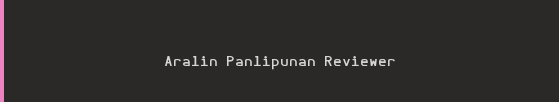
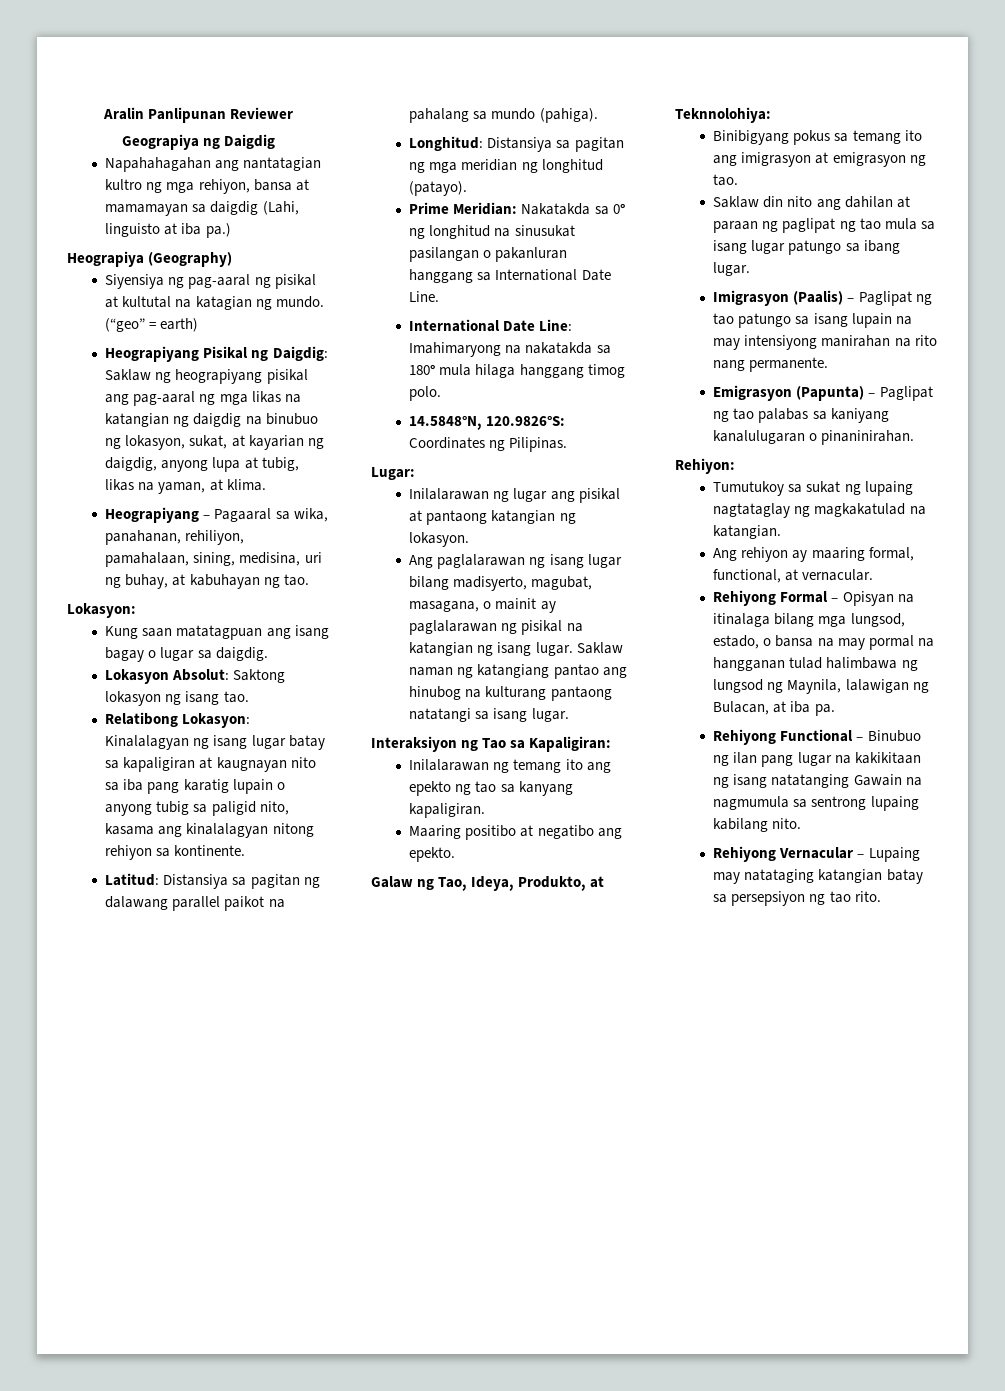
(396, 61) none -> [121,134,276,150] [105,157,322,172] [105,179,309,194] [105,201,299,216] [105,223,231,238] [67,251,233,267] [105,274,316,289] [105,296,324,310] [105,318,199,332] [105,346,328,362] [105,369,308,384] [105,391,301,406] [105,413,318,427] [105,435,324,450] [105,457,299,472] [105,479,266,494] [105,507,328,523] [105,530,245,545] [105,552,322,567] [105,574,309,589] [67,603,136,618] [105,625,329,640] [105,647,268,662] [105,669,286,684] [105,691,249,706] [105,712,251,728] [105,735,325,750] [105,757,316,772] [105,779,285,794] [105,801,289,816] [105,823,314,838] [105,845,246,860] [105,873,320,889] [105,896,285,911] [409,108,598,123] [409,136,624,152] [409,159,603,173] [409,181,468,196] [409,202,625,215] [409,225,575,239] [409,247,568,262] [409,269,611,283] [409,291,440,302] [409,319,573,332] [409,342,611,357] [409,364,625,378] [409,386,442,401] [409,415,566,430] [409,437,568,452] [371,467,415,480] [409,488,620,503] [409,510,576,525] [409,532,470,547] [409,554,622,569] [409,576,593,591] [409,598,556,613] [409,620,583,635] [409,642,623,656] [409,664,627,679] [409,686,612,701] [409,708,569,722] [371,736,612,752] [409,759,611,773] [409,781,573,796] [409,803,486,818] [409,825,622,840] [409,847,456,862] [371,876,605,891] [675,107,771,123] [713,130,922,145] [713,152,926,167] [713,174,739,186] [713,196,910,210] [713,218,935,233] [713,240,900,255] [713,262,751,276] [713,290,932,306] [713,313,912,328] [713,335,937,350] [713,357,829,372] [713,385,933,401] [713,408,889,423] [713,430,915,445] [675,458,735,474] [713,481,913,496] [713,503,926,518] [713,525,782,539] [713,547,914,562] [713,569,874,583] [713,590,914,606] [713,613,905,627] [713,635,934,650] [713,657,918,671] [713,679,929,694] [713,701,835,716] [713,729,921,745] [713,752,921,767] [713,774,922,788] [713,796,919,811] [713,818,802,832] [713,846,920,862] [713,869,923,884] [713,891,881,906] // Geograpiya ng Daigdig // Napahahagahan ang nantatagian kultro ng mga rehiyon, bansa at mamamayan sa daigdig (Lahi, linguisto at iba pa.) // Heograpiya (Geography) // Siyensiya ng pag-aaral ng pisikal at kultutal na katagian ng mundo. (“geo” = earth) // Heograpiyang Pisikal ng Daigdig: Saklaw ng heograpiyang pisikal ang pag-aaral ng mga likas na katangian ng daigdig na binubuo ng lokasyon, sukat, at kayarian ng daigdig, anyong lupa at tubig, likas na yaman, at klima. // Heograpiyang – Pagaaral sa wika, panahanan, rehiliyon, pamahalaan, sining, medisina, uri ng buhay, at kabuhayan ng tao. // Lokasyon: // Kung saan matatagpuan ang isang bagay o lugar sa daigdig. // Lokasyon Absolut: Saktong lokasyon ng isang tao. // Relatibong Lokasyon: Kinalalagyan ng isang lugar batay sa kapaligiran at kaugnayan nito sa iba pang karatig lupain o anyong tubig sa paligid nito, kasama ang kinalalagyan nitong rehiyon sa kontinente. // Latitud: Distansiya sa pagitan ng dalawang parallel paikot na pahalang sa mundo (pahiga). // Longhitud: Distansiya sa pagitan ng mga meridian ng longhitud (patayo). // Prime Meridian: Nakatakda sa 0° ng longhitud na sinusukat pasilangan o pakanluran hanggang sa International Date Line. // International Date Line: Imahimaryong na nakatakda sa 180° mula hilaga hanggang timog polo. // 14.5848°N, 120.9826°S: Coordinates ng Pilipinas. // Lugar: // Inilalarawan ng lugar ang pisikal at pantaong katangian ng lokasyon. // Ang paglalarawan ng isang lugar bilang madisyerto, magubat, masagana, o mainit ay paglalarawan ng pisikal na katangian ng isang lugar. Saklaw naman ng katangiang pantao ang hinubog na kulturang pantaong natatangi sa isang lugar. // Interaksiyon ng Tao sa Kapaligiran: // Inilalarawan ng temang ito ang epekto ng tao sa kanyang kapaligiran. // Maaring positibo at negatibo ang epekto. // Galaw ng Tao, Ideya, Produkto, at Teknnolohiya: // Binibigyang pokus sa temang ito ang imigrasyon at emigrasyon ng tao. // Saklaw din nito ang dahilan at paraan ng paglipat ng tao mula sa isang lugar patungo sa ibang lugar. // Imigrasyon (Paalis) – Paglipat ng tao patungo sa isang lupain na may intensiyong manirahan na rito nang permanente. // Emigrasyon (Papunta) – Paglipat ng tao palabas sa kaniyang kanalulugaran o pinaninirahan. // Rehiyon: // Tumutukoy sa sukat ng lupaing nagtataglay ng magkakatulad na katangian. // Ang rehiyon ay maaring formal, functional, at vernacular. // Rehiyong Formal – Opisyan na itinalaga bilang mga lungsod, estado, o bansa na may pormal na hangganan tulad halimbawa ng lungsod ng Maynila, lalawigan ng Bulacan, at iba pa. // Rehiyong Functional – Binubuo ng ilan pang lugar na kakikitaan ng isang natatanging Gawain na nagmumula sa sentrong lupaing kabilang nito. // Rehiyong Vernacular – Lupaing may natataging katangian batay sa persepsiyon ng tao rito.

